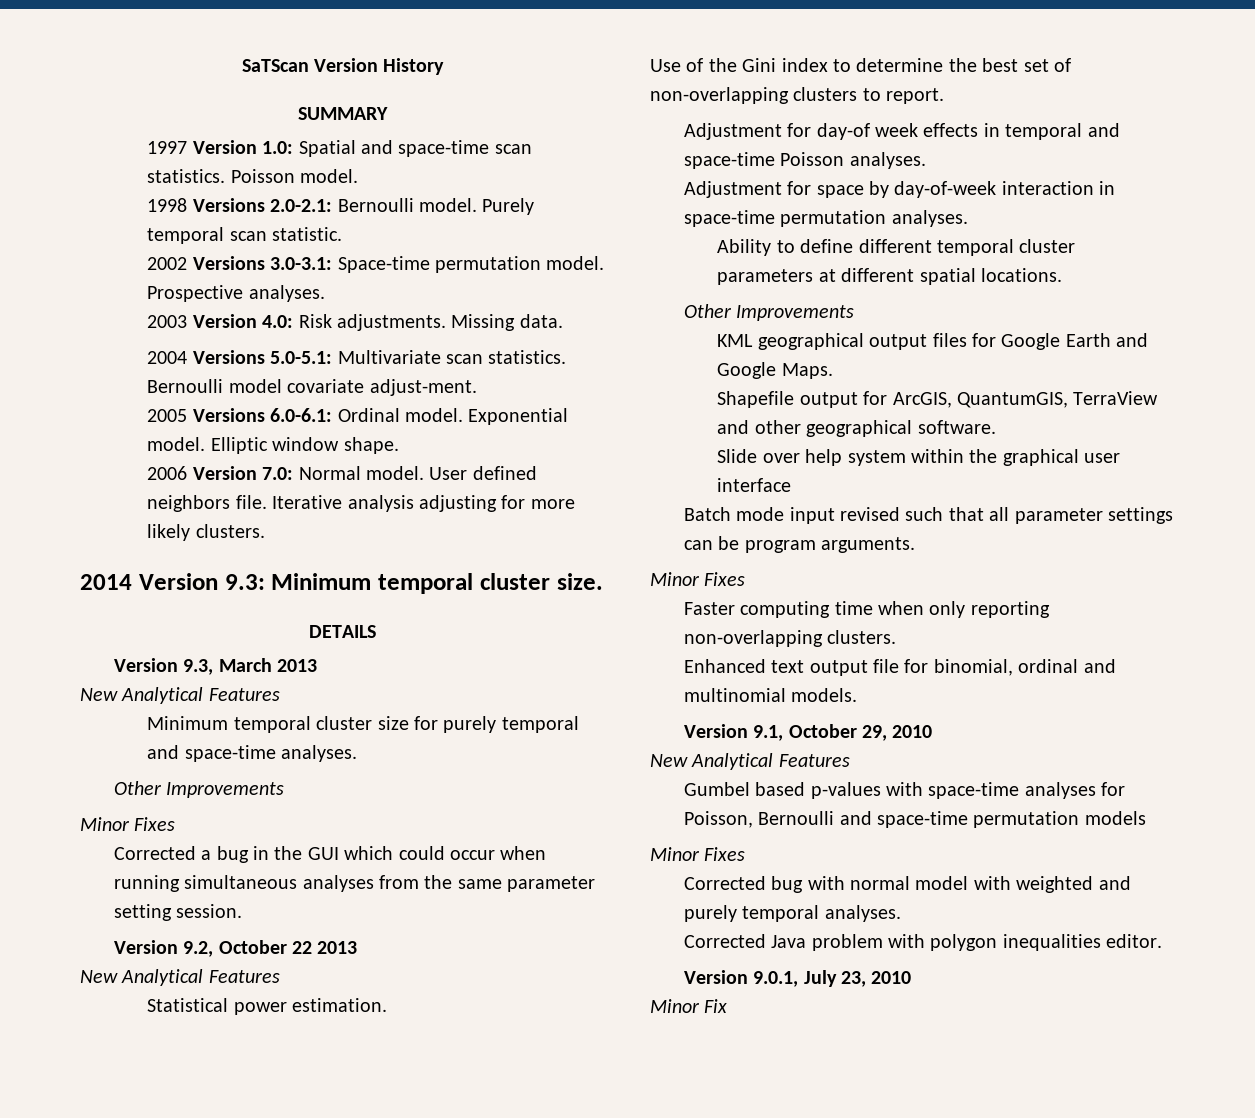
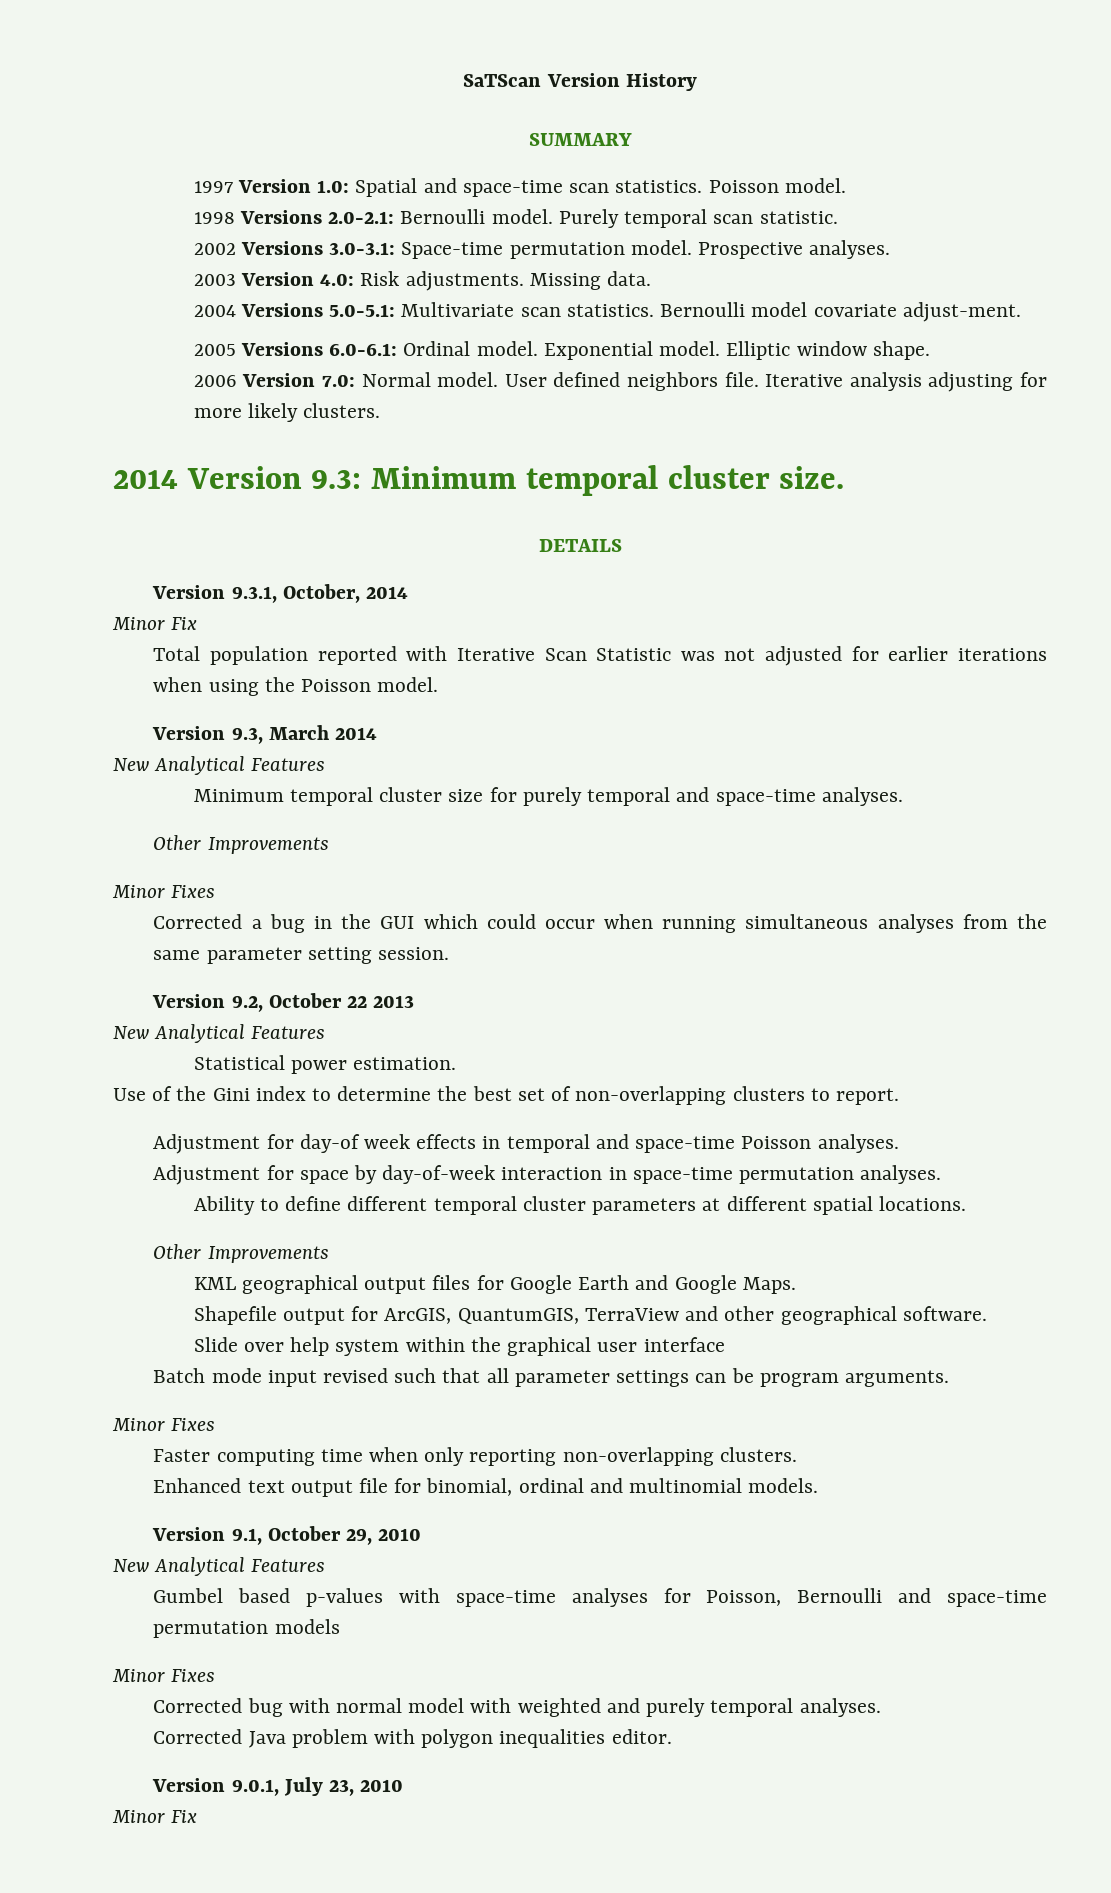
(376, 631) none -> [152,584,409,603] [112,617,198,630] [153,646,1047,666] [153,677,439,696] // Version 9.3.1, October, 2014 // Minor Fix // Total population reported with Iterative Scan Statistic was not adjusted for earlier iterations when using the Poisson model.
[276,659,317,672] 2013 -> [335,727,378,740] 2014

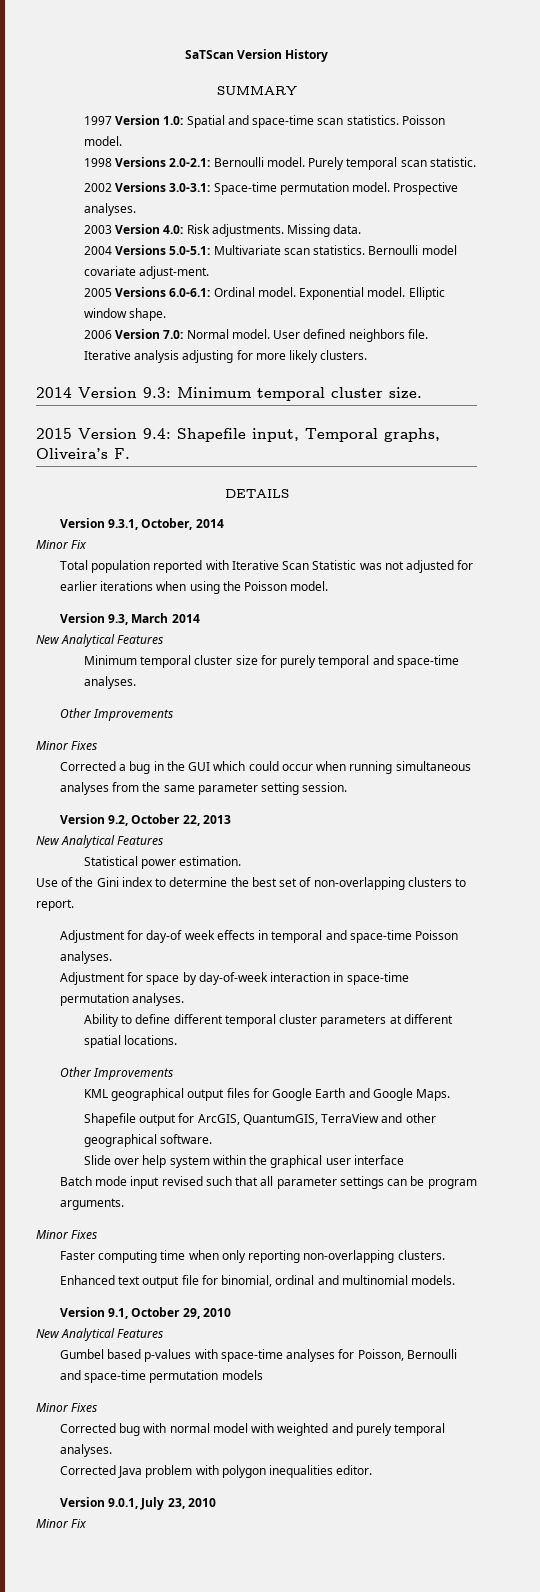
(845, 477) none -> [36,428,440,442] [36,448,130,459] // 2015 Version 9.4: Shapefile input, Temporal graphs, Oliveira’s F.
[347,996,368,1008] 22 -> [182,815,200,826] 22,

